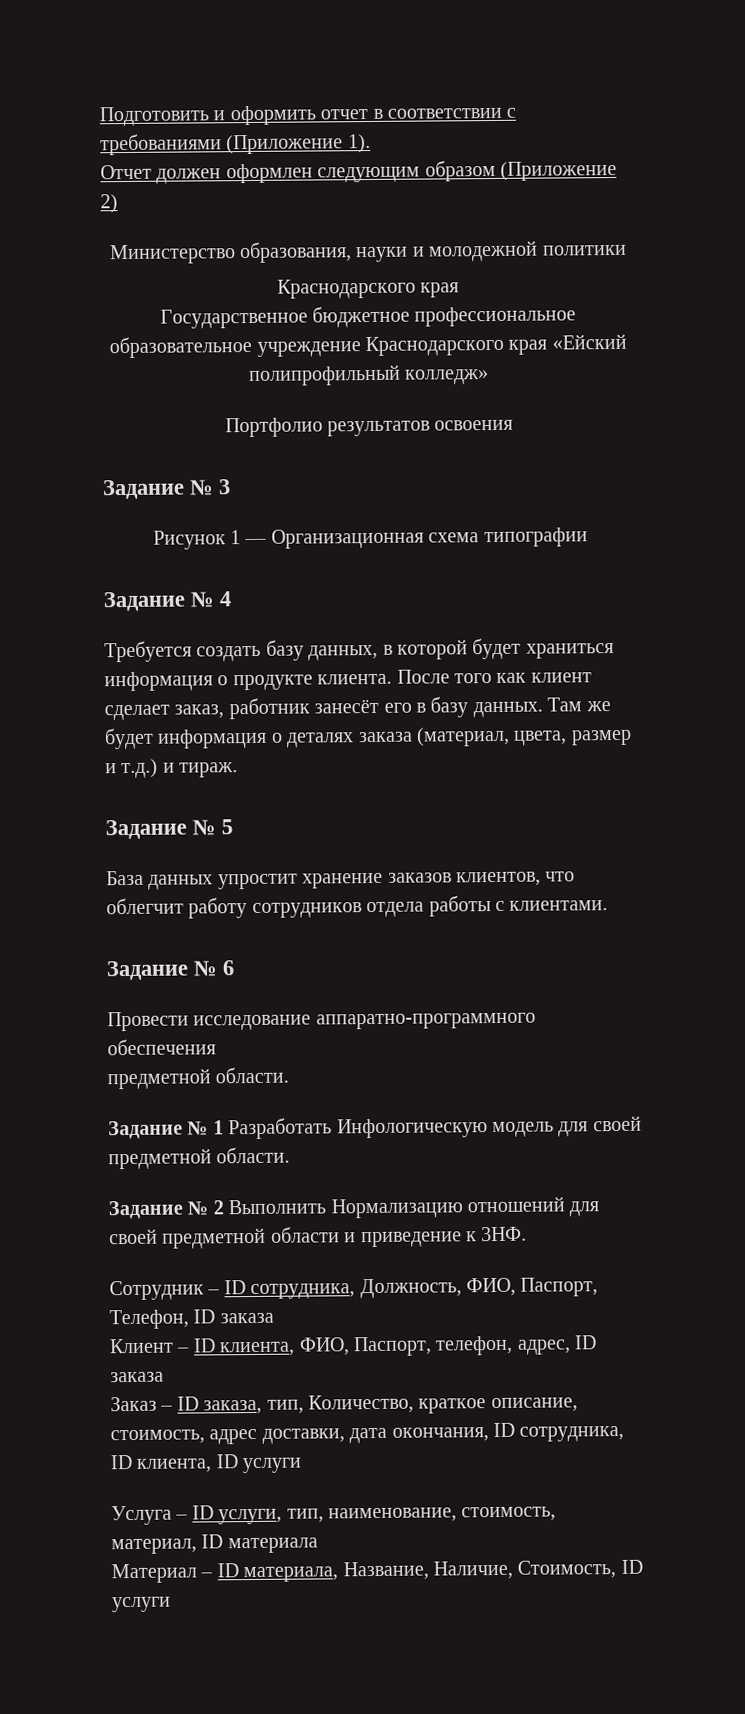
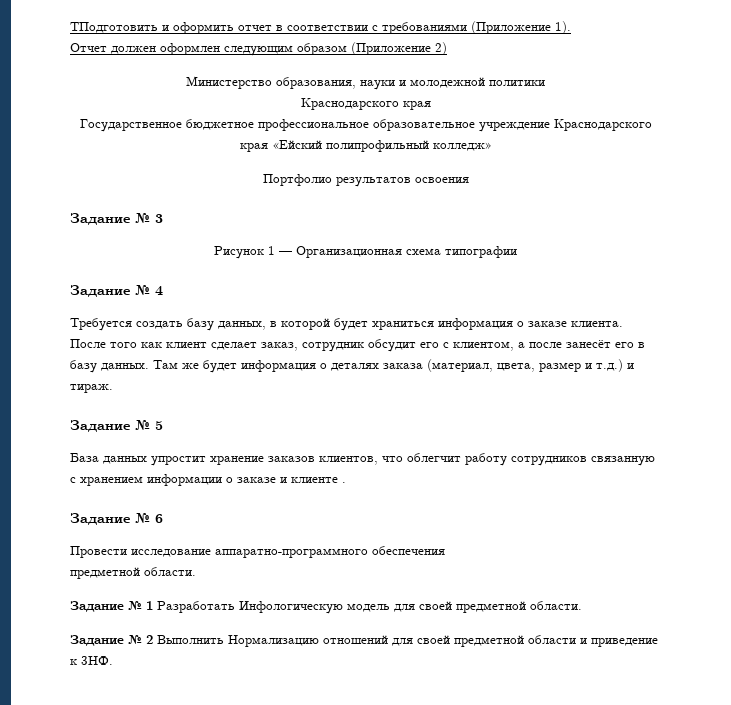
[99,106,209,127] Подготовить -> [70,22,158,33] TПодготовить
[232,674,313,691] продукте -> [528,321,567,327] заказе
[228,697,310,720] работник -> [302,339,562,352] сотрудник обсудит его с клиентом, а после
[366,895,609,918] отдела работы с клиентами. -> [591,456,655,466] [70,474,346,486] связанную с хранением информации о заказе и клиенте .
[109,1277,599,1301] [109,1309,274,1330] [109,1335,598,1357] [110,1371,164,1383] [110,1394,578,1415] [110,1422,625,1445] [110,1454,303,1474] [111,1505,557,1526] [111,1534,318,1555] [111,1559,643,1584] [112,1596,171,1613] // Сотрудник – ID сотрудника, Должность, ФИО, Паспорт, Телефон, ID заказа // Клиент – ID клиента, ФИО, Паспорт, телефон, адрес, ID заказа // Заказ – ID заказа, тип, Количество, краткое описание, стоимость, адрес доставки, дата окончания, ID сотрудника, ID клиента, ID услуги // Услуга – ID услуги, тип, наименование, стоимость, материал, ID материала // Материал – ID материала, Название, Наличие, Стоимость, ID услуги -> (113, 660) none

